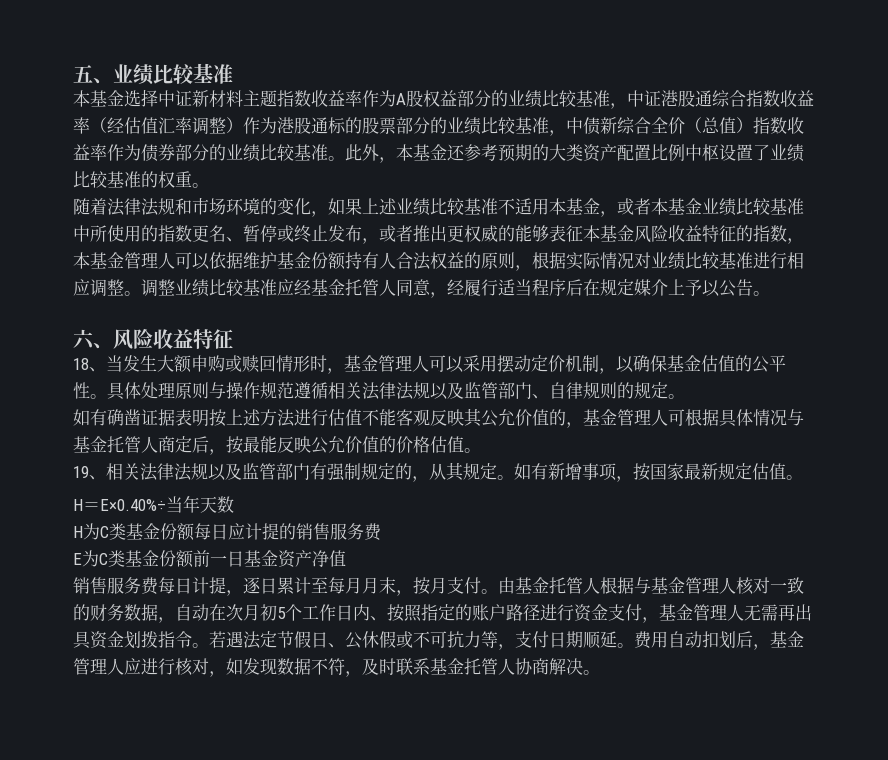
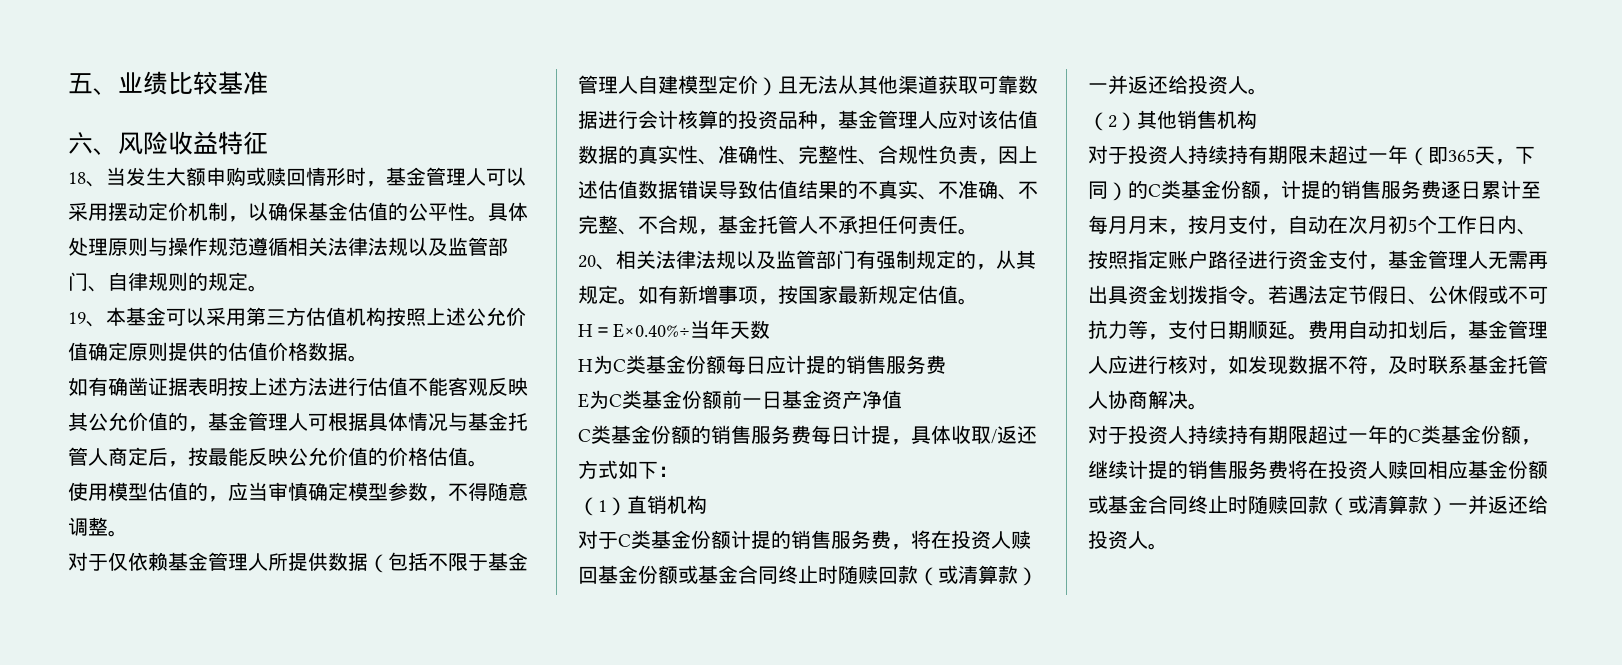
[73,89,814,109] [73,117,804,136] [73,144,804,163] [73,171,209,188] [73,198,804,217] [73,225,804,244] [73,252,804,271] [73,279,770,298] // 本基金选择中证新材料主题指数收益率作为A股权益部分的业绩比较基准，中证港股通综合指数收益率（经估值汇率调整）作为港股通标的股票部分的业绩比较基准，中债新综合全价（总值）指数收益率作为债券部分的业绩比较基准。此外，本基金还参考预期的大类资产配置比例中枢设置了业绩比较基准的权重。 // 随着法律法规和市场环境的变化，如果上述业绩比较基准不适用本基金，或者本基金业绩比较基准中所使用的指数更名、暂停或终止发布，或者推出更权威的能够表征本基金风险收益特征的指数，本基金管理人可以依据维护基金份额持有人合法权益的原则，根据实际情况对业绩比较基准进行相应调整。调整业绩比较基准应经基金托管人同意，经履行适当程序后在规定媒介上予以公告。 -> (268, 83) none
(685, 396) none -> [68,307,526,327] [68,342,368,362] // 19、本基金可以采用第三方估值机构按照上述公允价值确定原则提供的估值价格数据。
[73,466,89,478] 19 -> [68,482,528,502] [68,517,128,537] [68,552,528,573] [578,75,1038,96] [578,110,1038,130] [578,145,1038,165] [578,180,1038,200] [578,215,978,235] [578,255,596,268] 使用模型估值的，应当审慎确定模型参数，不得随意调整。 // 对于仅依赖基金管理人所提供数据（包括不限于基金管理人自建模型定价）且无法从其他渠道获取可靠数据进行会计核算的投资品种，基金管理人应对该估值数据的真实性、准确性、完整性、合规性负责，因上述估值数据错误导致估值结果的不真实、不准确、不完整、不合规，基金托管人不承担任何责任。 // 20
(346, 558) none -> [578,425,711,444] C类基金份额的
(243, 593) none -> [911,425,1037,444] [578,460,678,479] [578,495,707,516] [578,530,1031,550] [578,565,1038,586] [1088,75,1268,95] [1088,110,1257,131] [1088,145,1535,166] [1088,180,1441,201] 具体收取/返还方式如下： // （1）直销机构 // 对于C类基金份额计提的销售服务费，将在投资人赎回基金份额或基金合同终止时随赎回款（或清算款）一并返还给投资人。 // （2）其他销售机构 // 对于投资人持续持有期限未超过一年（即365天，下同）的C类基金份额，计提的销售服务费
[481,577,804,595] [73,604,158,621] 。由基金托管人根据与基金管理人核对一致的财务数据 -> (1268, 224) none
[455,604,472,621] 的 -> (1168, 259) none
(600, 672) none -> [1088,425,1541,445] [1088,460,1548,480] [1088,495,1548,516] [1088,530,1168,550] // 对于投资人持续持有期限超过一年的C类基金份额，继续计提的销售服务费将在投资人赎回相应基金份额或基金合同终止时随赎回款（或清算款）一并返还给投资人。

